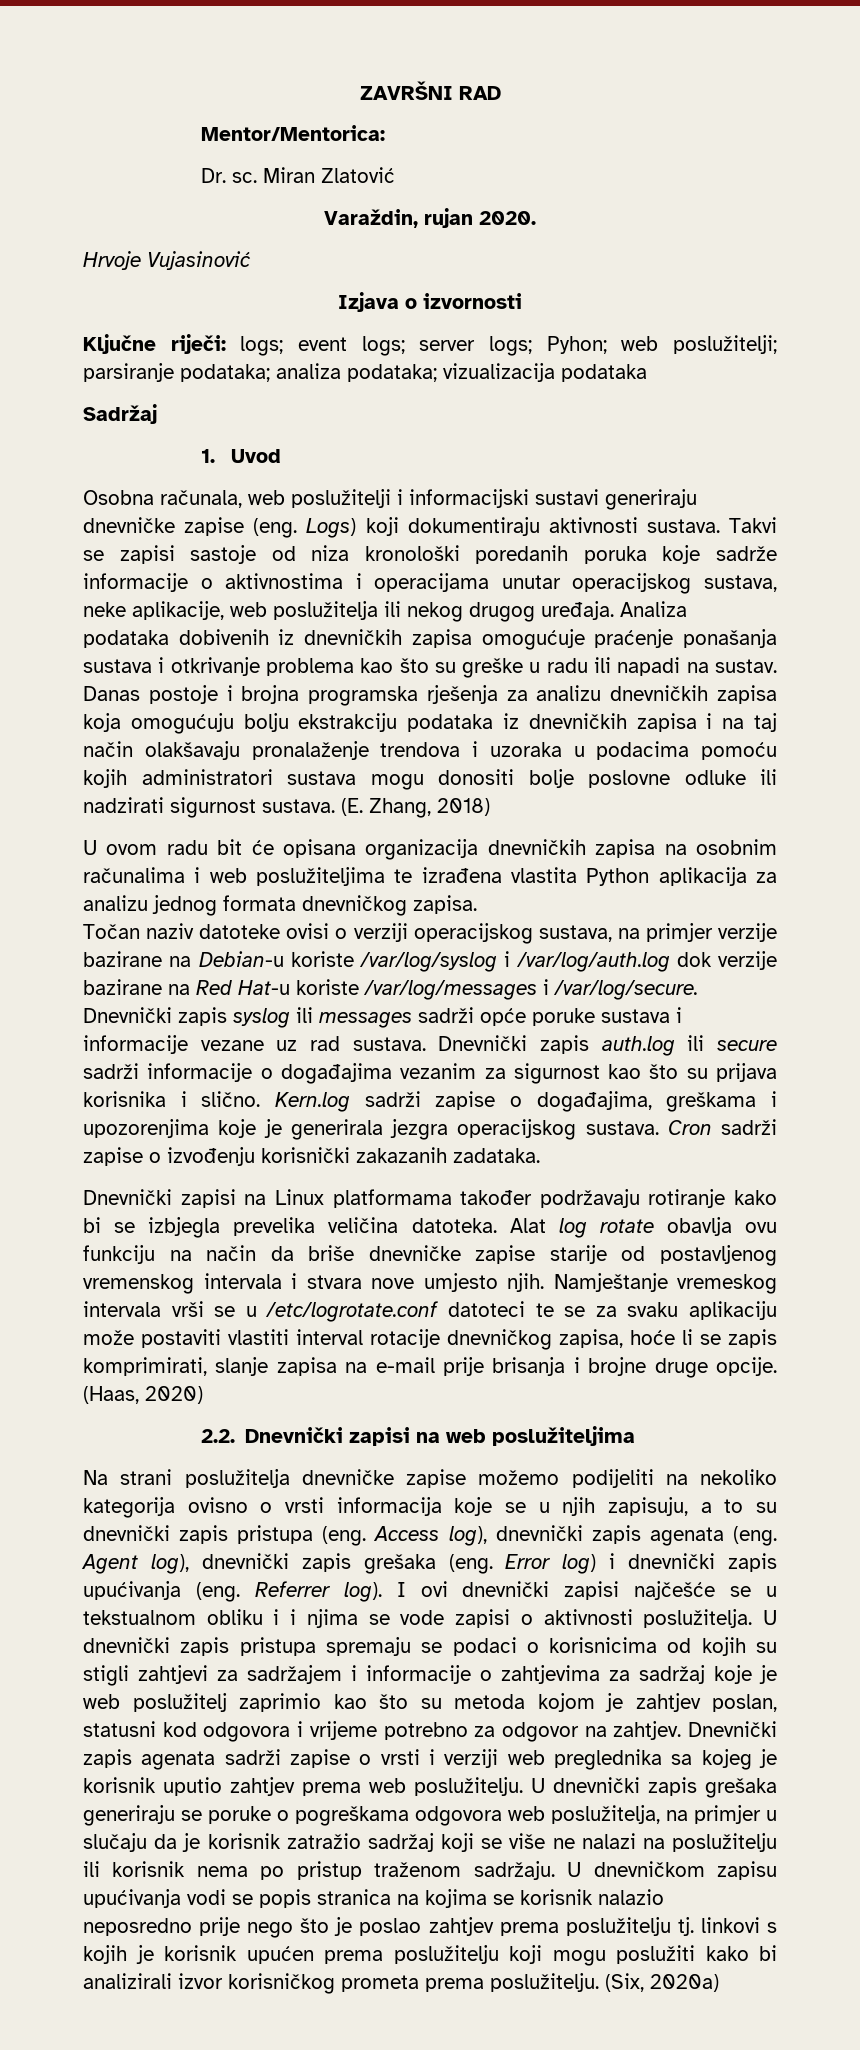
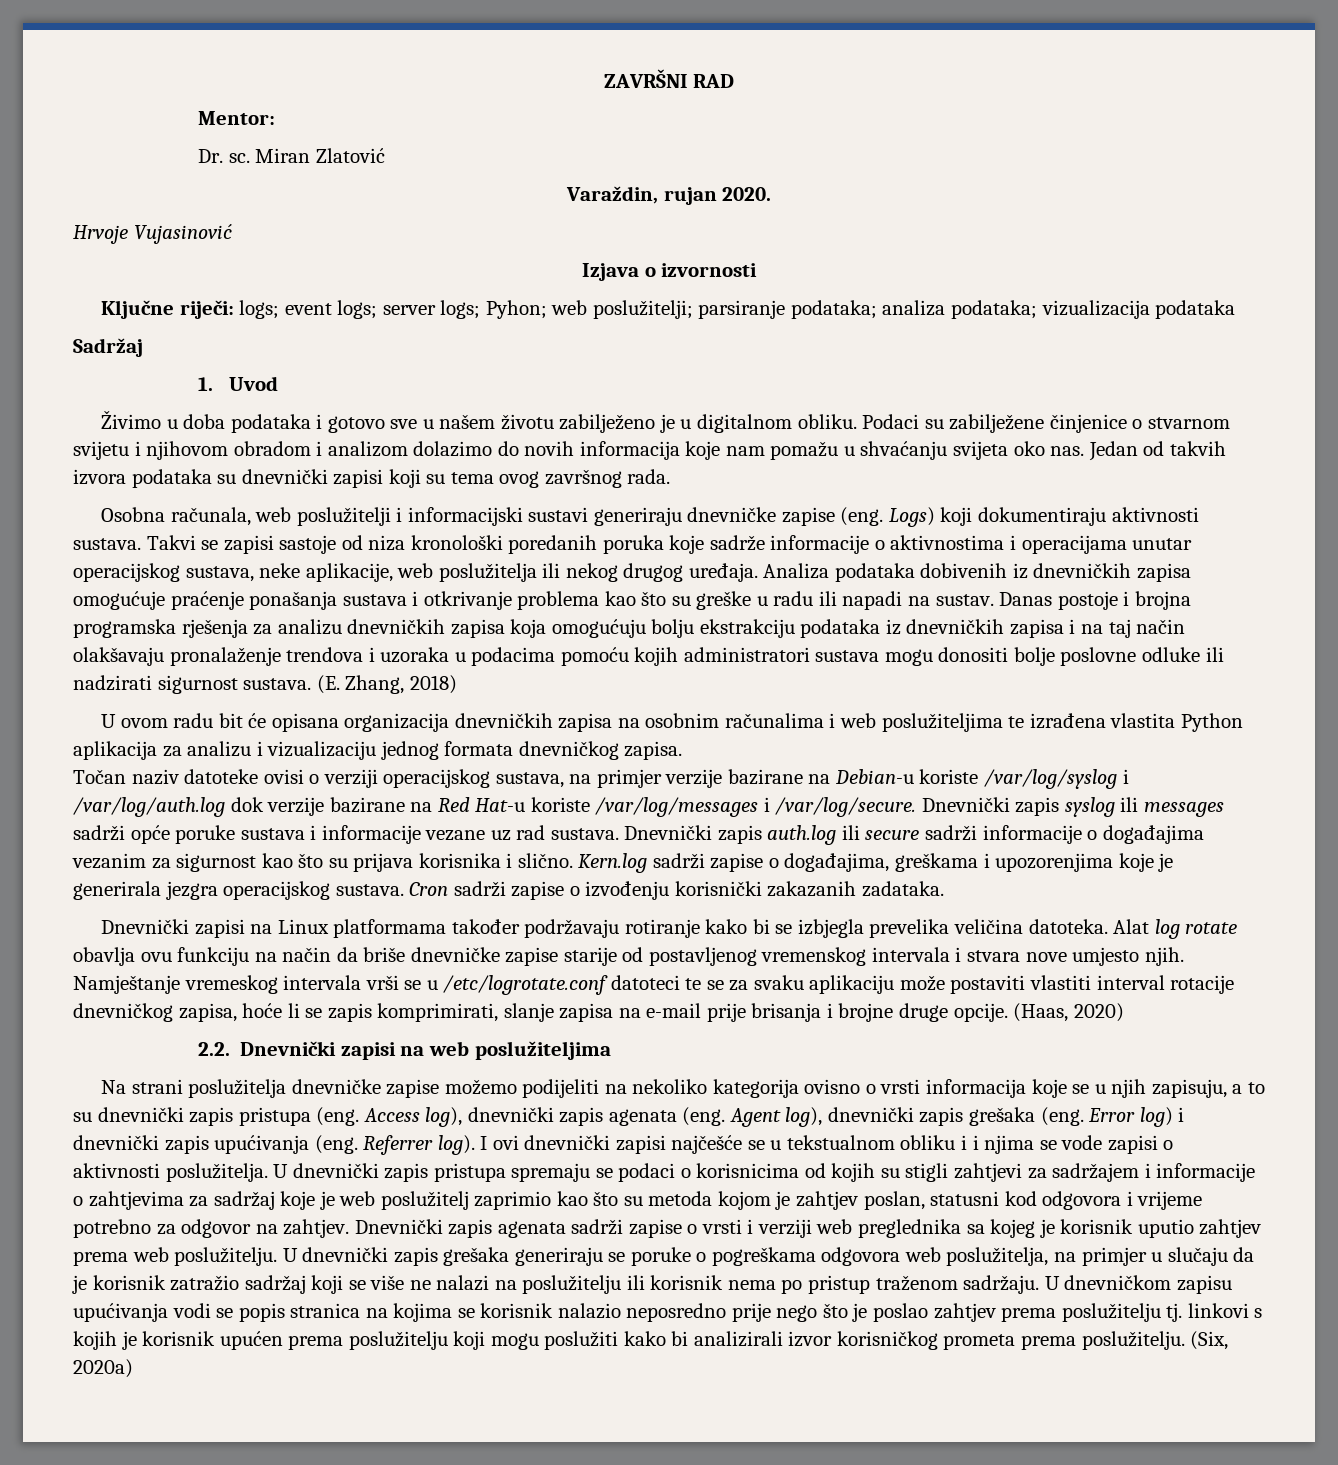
[201,125,386,141] Mentor/Mentorica: -> [198,111,276,125] Mentor:
(281, 456) none -> [101,410,1230,433] [73,441,1226,461] [73,469,671,488] // Živimo u doba podataka i gotovo sve u našem životu zabilježeno je u digitalnom obliku. Podaci su zabilježene činjenice o stvarnom svijetu i njihovom obradom i analizom dolazimo do novih informacija koje nam pomažu u shvaćanju svijeta oko nas. Jedan od takvih izvora podataka su dnevnički zapisi koji su tema ovog završnog rada.
(148, 903) none -> [256,741,377,760] i vizualizaciju

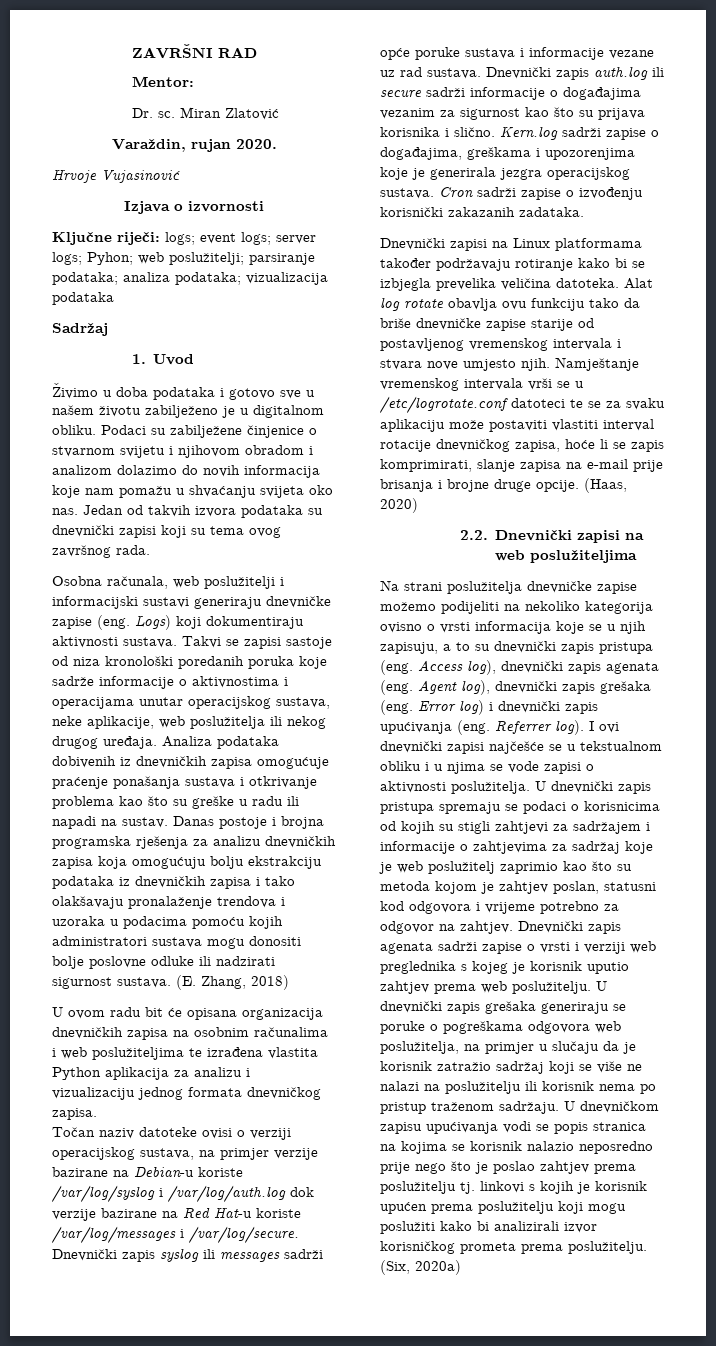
[1081,619,1186,638] na taj način -> [265,876,295,886] tako
[254,947,332,962] na način -> [589,298,619,308] tako
[184,975,278,994] vremeskog -> [380,378,459,391] vremenskog
[972,1135,979,1150] i -> [434,764,443,771] u
[966,1224,985,1234] sa -> [461,964,467,971] s

